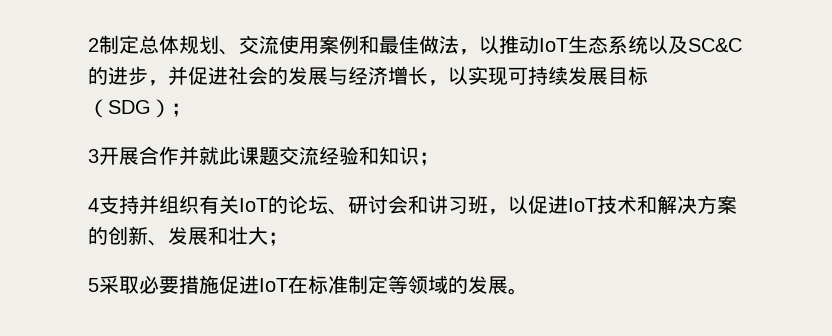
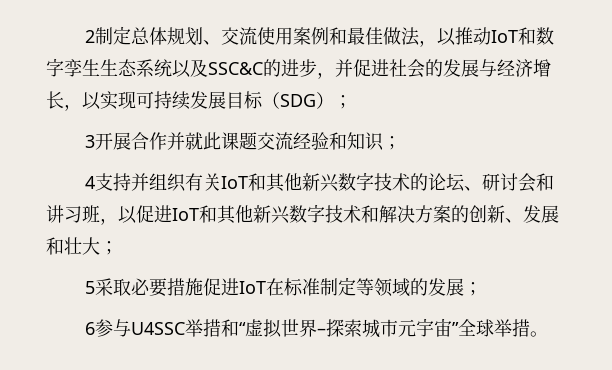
(568, 45) none -> [518,27,555,45] [46,58,100,77] 和数字孪生
[688,38,742,52] SC&C -> [208,62,263,75] SSC&C
(268, 205) none -> [248,172,411,192] 和其他新兴数字技术
(597, 205) none -> [199,204,325,224] 和其他新兴数字
(508, 285) none -> [464,282,483,296] [85,318,531,338] ； // 6参与U4SSC举措和“虚拟世界–探索城市元宇宙”全球举措

